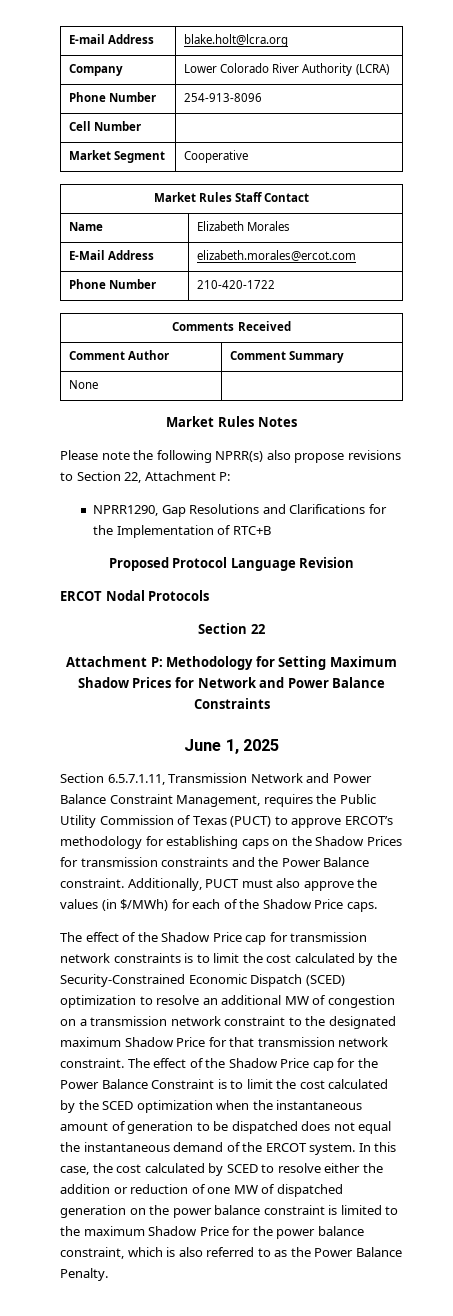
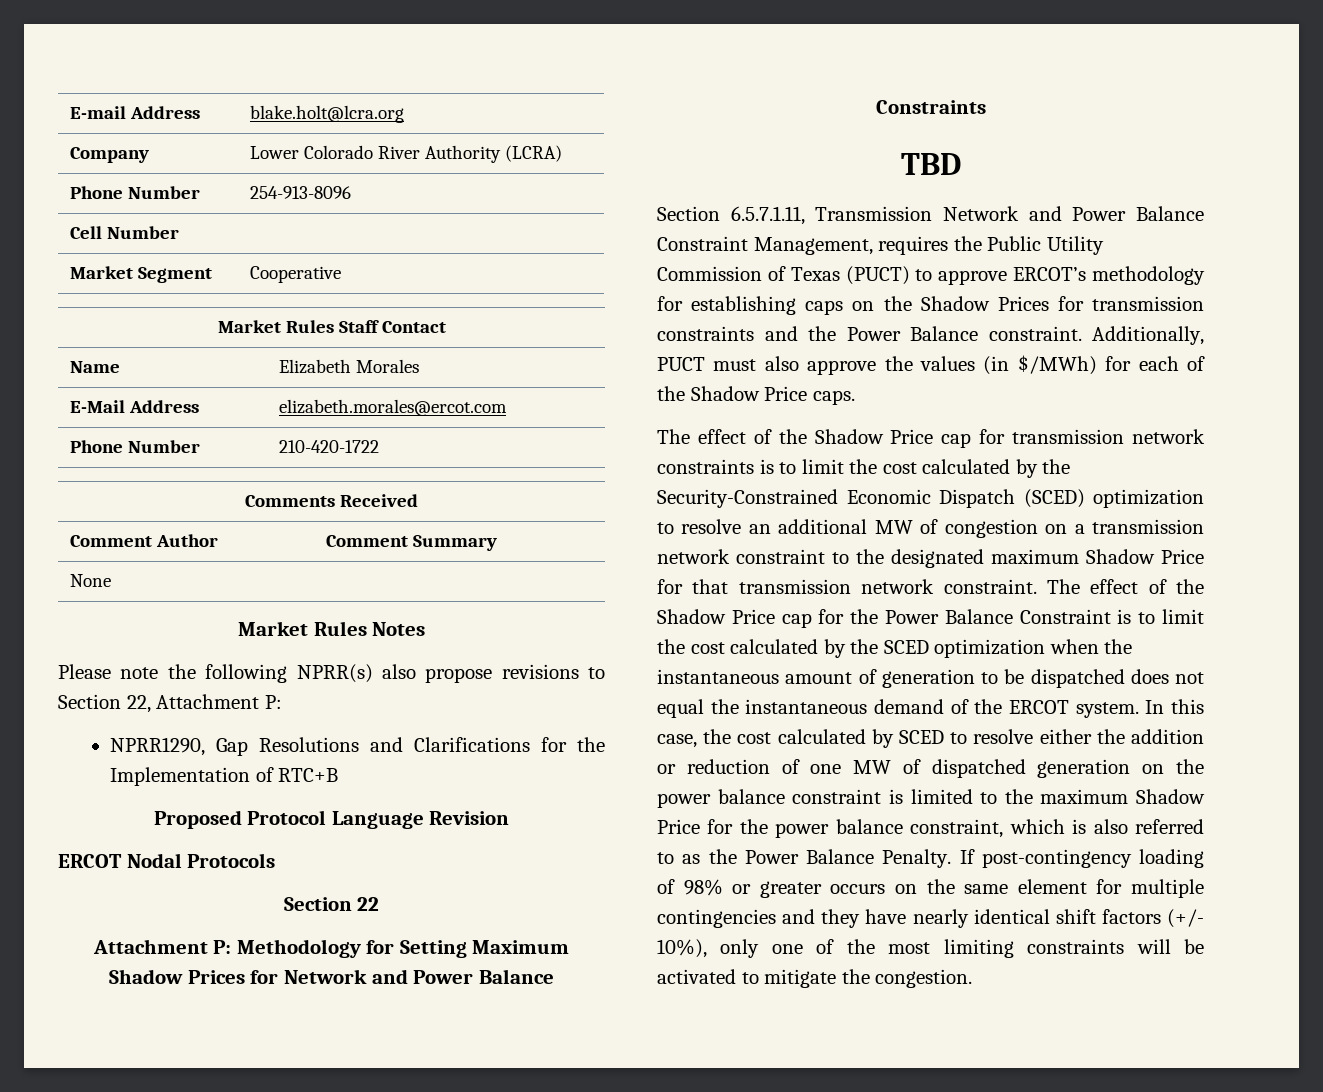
[184,739,279,754] June 1, 2025 -> [900,153,961,175] TBD
(108, 1274) none -> [959,849,1204,868] [657,879,1204,898] [657,909,1204,928] [657,939,1204,958] [657,969,973,988] If post-contingency loading of 98% or greater occurs on the same element for multiple contingencies and they have nearly identical shift factors (+/- 10%), only one of the most limiting constraints will be activated to mitigate the congestion.

